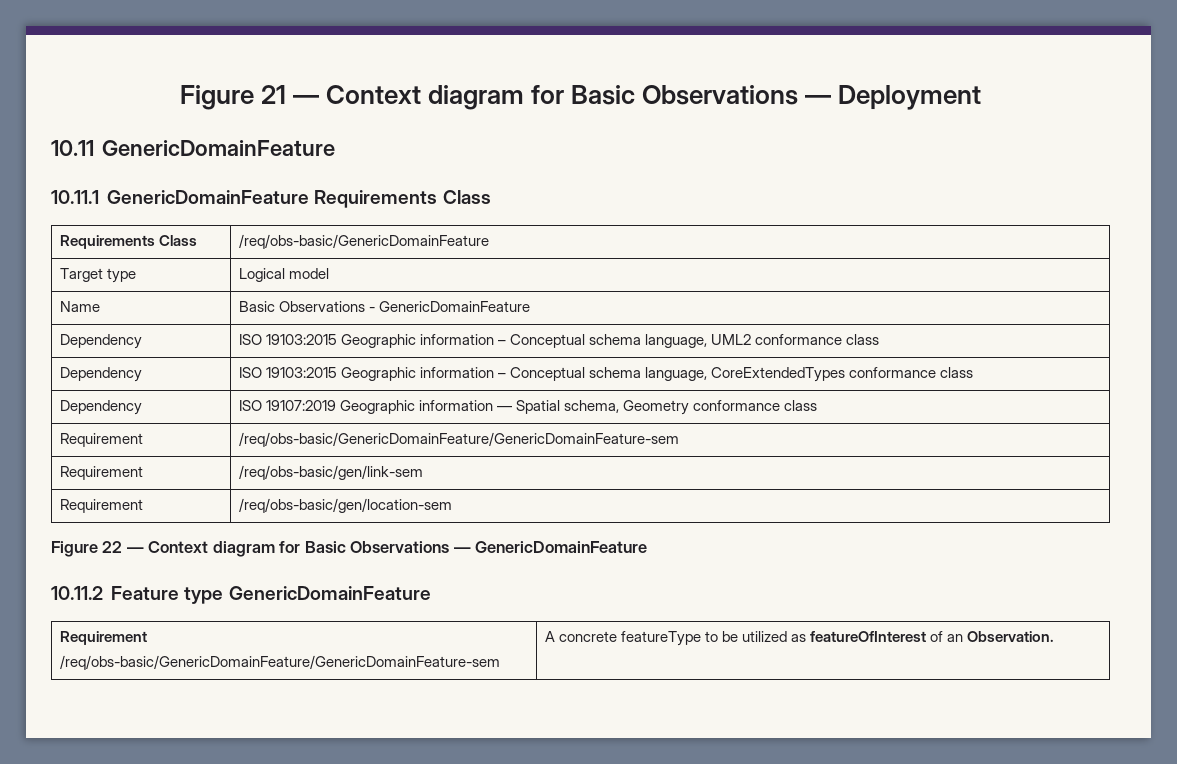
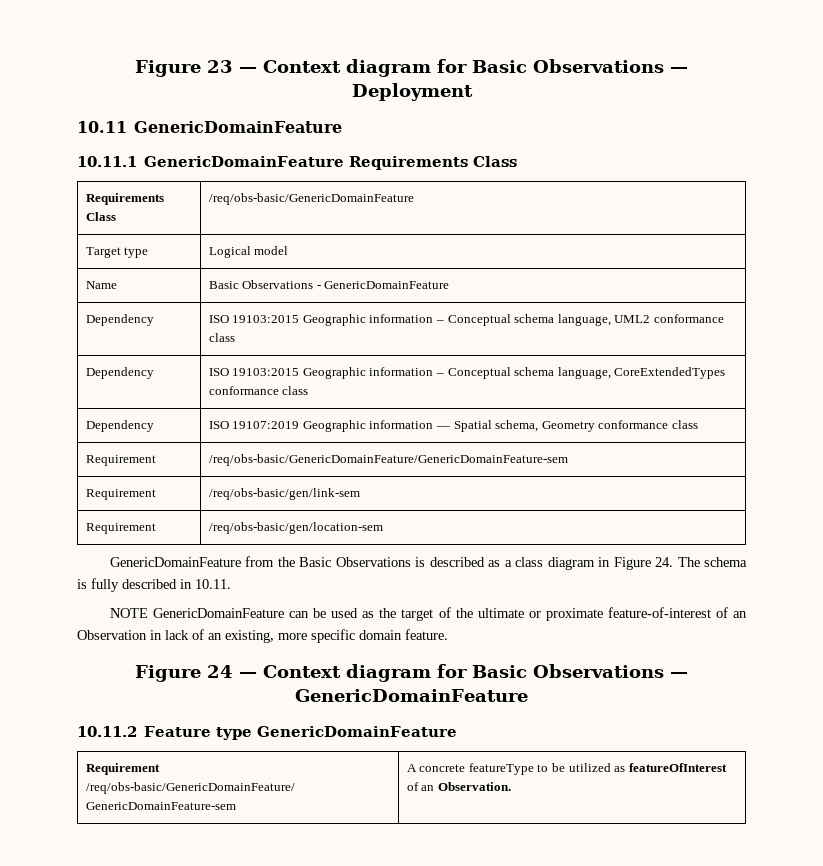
[179,85,286,110] Figure 21 -> [135,60,233,77] Figure 23
[51,541,123,557] Figure 22 -> [109,556,748,570] [77,578,231,592] [109,607,747,621] [77,629,448,643] [135,665,233,682] GenericDomainFeature from the Basic Observations is described as a class diagram in Figure 24. The schema is fully described in 10.11. // NOTE GenericDomainFeature can be used as the target of the ultimate or proximate feature-of-interest of an Observation in lack of an existing, more specific domain feature. // Figure 24

